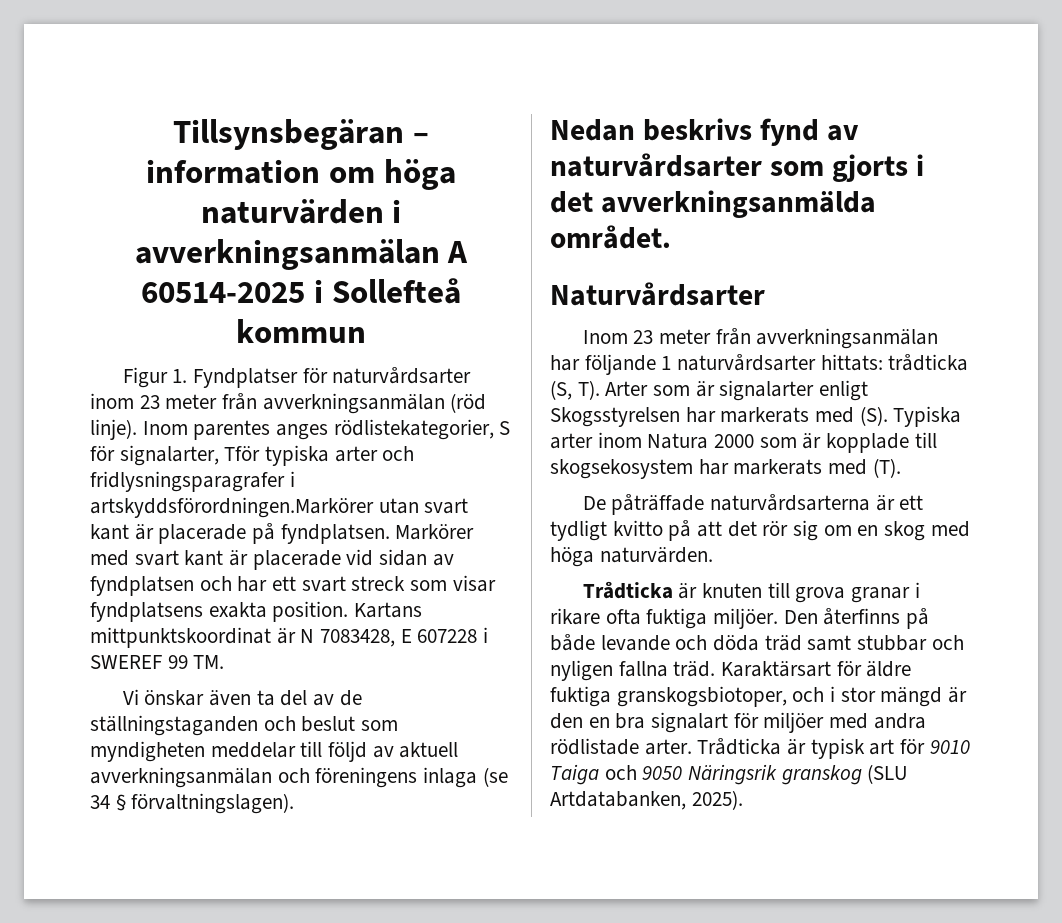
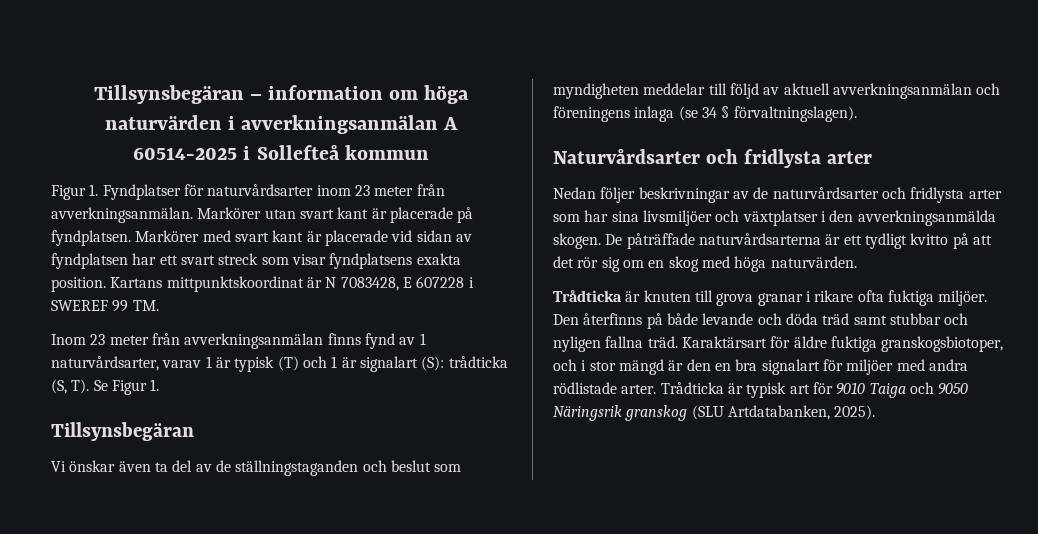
[262,393,487,414] [90,419,511,440] [90,445,415,466] [90,471,295,492] [90,497,374,518] avverkningsanmälan (röd linje). Inom parentes anges rödlistekategorier, S för signalarter, Tför typiska arter och fridlysningsparagrafer i artskyddsförordningen.Markörer -> [51,207,262,223] avverkningsanmälan. Markörer
[199,576,232,591] och -> (128, 261) none
(225, 662) none -> [51,333,426,349] [51,356,508,372] [51,379,160,395] [51,422,194,441] // Inom 23 meter från avverkningsanmälan finns fynd av 1 naturvårdsarter, varav 1 är typisk (T) och 1 är signalart (S): trådticka (S, T). Se Figur 1. // Tillsynsbegäran
[550,118,859,146] [550,153,924,182] [550,190,876,218] [550,225,671,249] [550,282,765,306] [582,328,939,349] [550,354,969,375] [550,380,869,401] [550,406,962,427] [550,432,937,453] [550,458,901,479] Nedan beskrivs fynd av naturvårdsarter som gjorts i det avverkningsanmälda området. // Naturvårdsarter // Inom 23 meter från avverkningsanmälan har följande 1 naturvårdsarter hittats: trådticka (S, T). Arter som är signalarter enligt Skogsstyrelsen har markerats med (S). Typiska arter inom Natura 2000 som är kopplade till skogsekosystem har markerats med (T). // -> [553,148,872,168] [553,187,1002,203] [553,210,996,226] [553,233,601,249] Naturvårdsarter och fridlysta arter // Nedan följer beskrivningar av de naturvårdsarter och fridlysta arter som har sina livsmiljöer och växtplatser i den avverkningsanmälda skogen.

